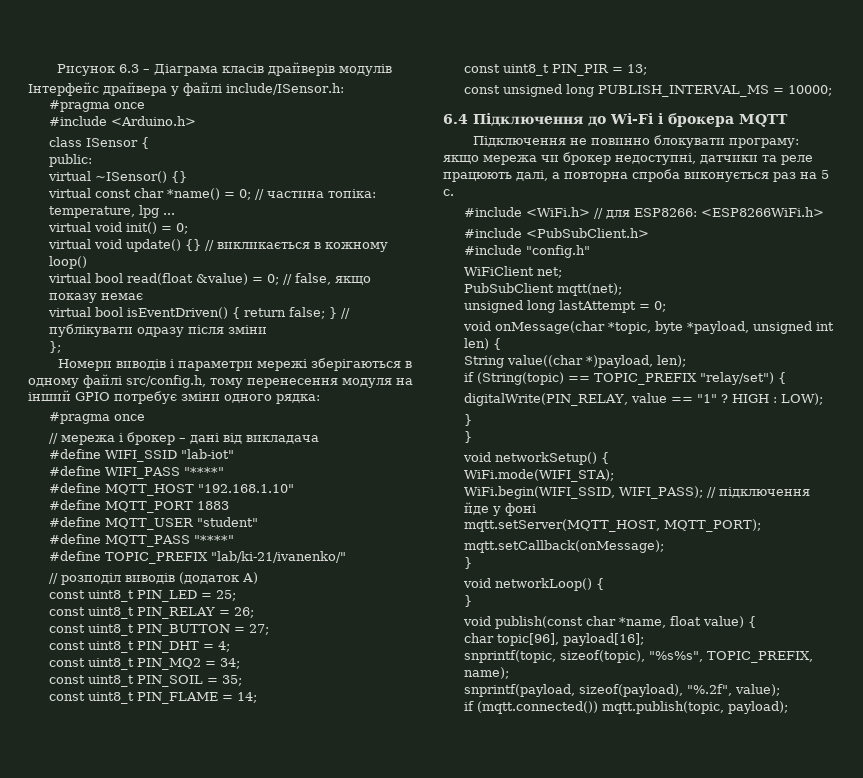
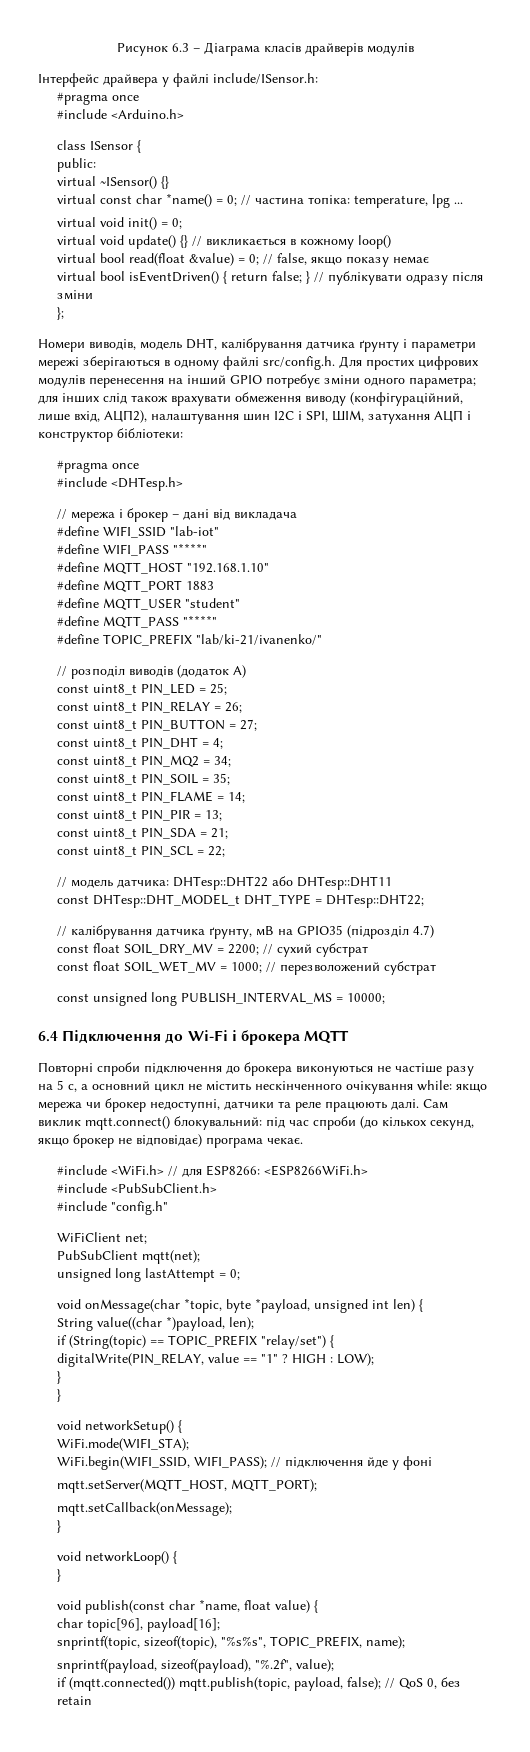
[116,359,167,370] виводів -> [89,338,399,352] виводів, модель DHT, калібрування датчика ґрунту
[126,375,392,388] src/config.h, тому перенесення модуля -> [263,356,479,370] [38,375,164,388] src/config.h. Для простих цифрових модулів перенесення
[276,394,320,404] [49,412,146,424] рядка: // #pragma once -> [409,377,476,388] [38,392,463,406] [38,410,471,424] [38,428,183,442] [57,460,140,473] [57,477,184,491] параметра; для інших слід також врахувати обмеження виводу (конфігураційний, лише вхід, АЦП2), налаштування шин I2C і SPI, ШІМ, затухання АЦП і конструктор бібліотеки: // #pragma once // #include <DHTesp.h>
(648, 69) none -> [57,828,229,839] [57,846,226,857] [57,876,393,890] [57,894,425,908] [57,925,435,939] [57,943,369,957] [57,961,437,975] // const uint8_t PIN_SDA = 21; // const uint8_t PIN_SCL = 22; // // модель датчика: DHTesp::DHT22 або DHTesp::DHT11 // const DHTesp::DHT_MODEL_t DHT_TYPE = DHTesp::DHT22; // // калібрування датчика ґрунту, мВ на GPIO35 (підрозділ 4.7) // const float SOIL_DRY_MV = 2200; // сухий субстрат // const float SOIL_WET_MV = 1000; // перезволожений субстрат
[473,135,800,148] Підключення не повинно блокувати програму: -> [38,1062,474,1076] [38,1080,452,1094] Повторні спроби підключення до брокера виконуються не частіше разу на 5 с, а основний цикл не містить нескінченного очікування while:
[516,169,829,182] [443,189,454,196] далі, а повторна спроба виконується раз на 5 с. -> [391,1099,448,1110] [38,1116,474,1130] [38,1134,303,1148] далі. Сам виклик mqtt.connect() блокувальний: під час спроби (до кількох секунд, якщо брокер не відповідає) програма чекає.
[728,701,789,714] payload); -> [294,1677,462,1691] [57,1696,93,1705] payload, false); // QoS 0, без retain

